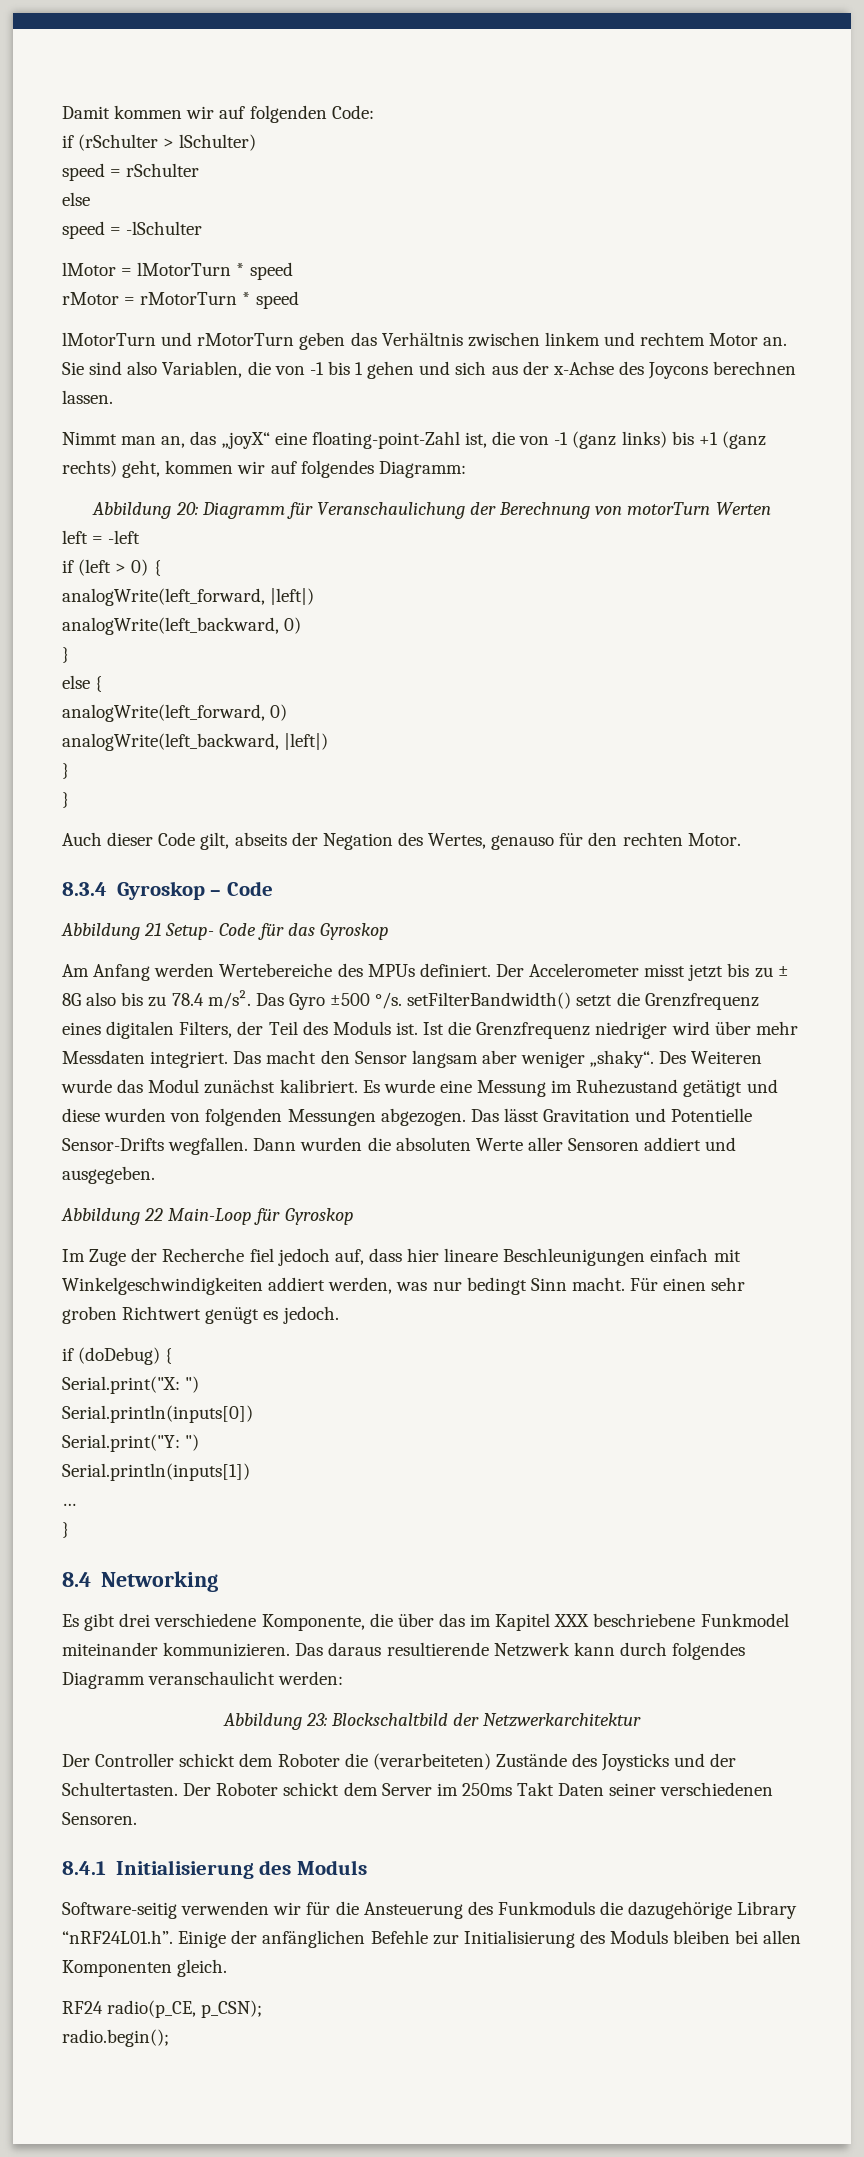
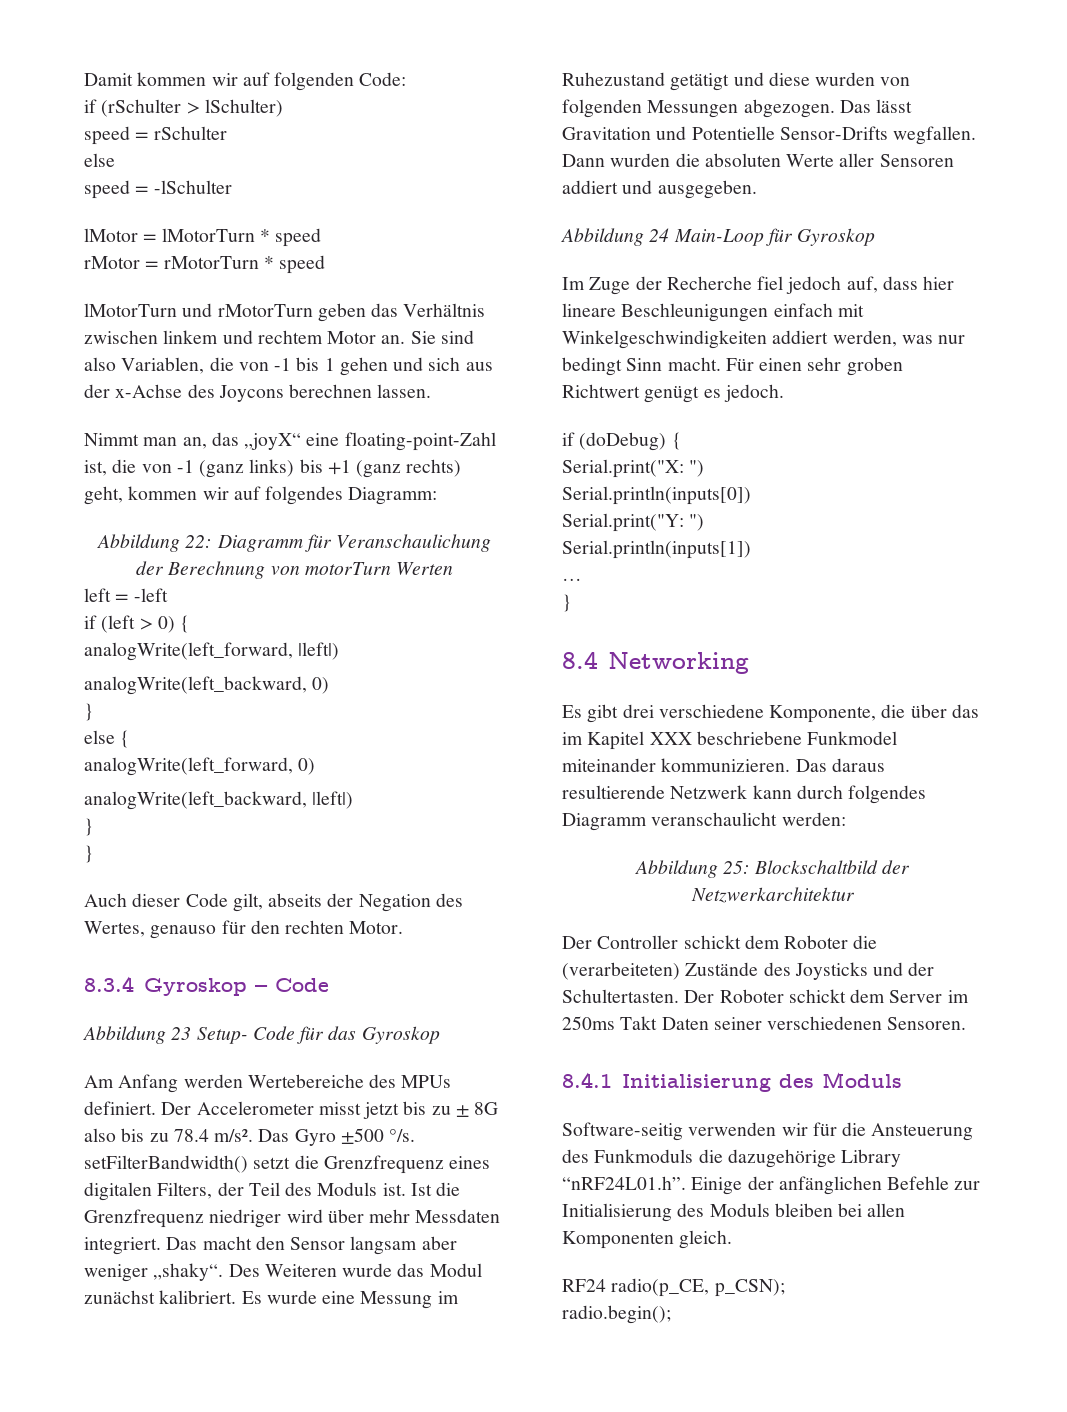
[175,502,198,515] 20: -> [185,535,213,548] 22:
[144,923,162,936] 21 -> [171,1027,192,1040] 23
[144,1208,164,1221] 22 -> [649,228,670,242] 24
[305,1713,327,1726] 23: -> [722,861,750,874] 25:

